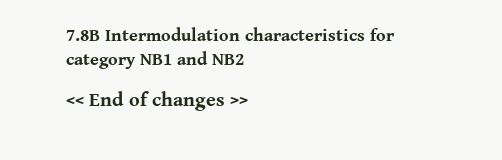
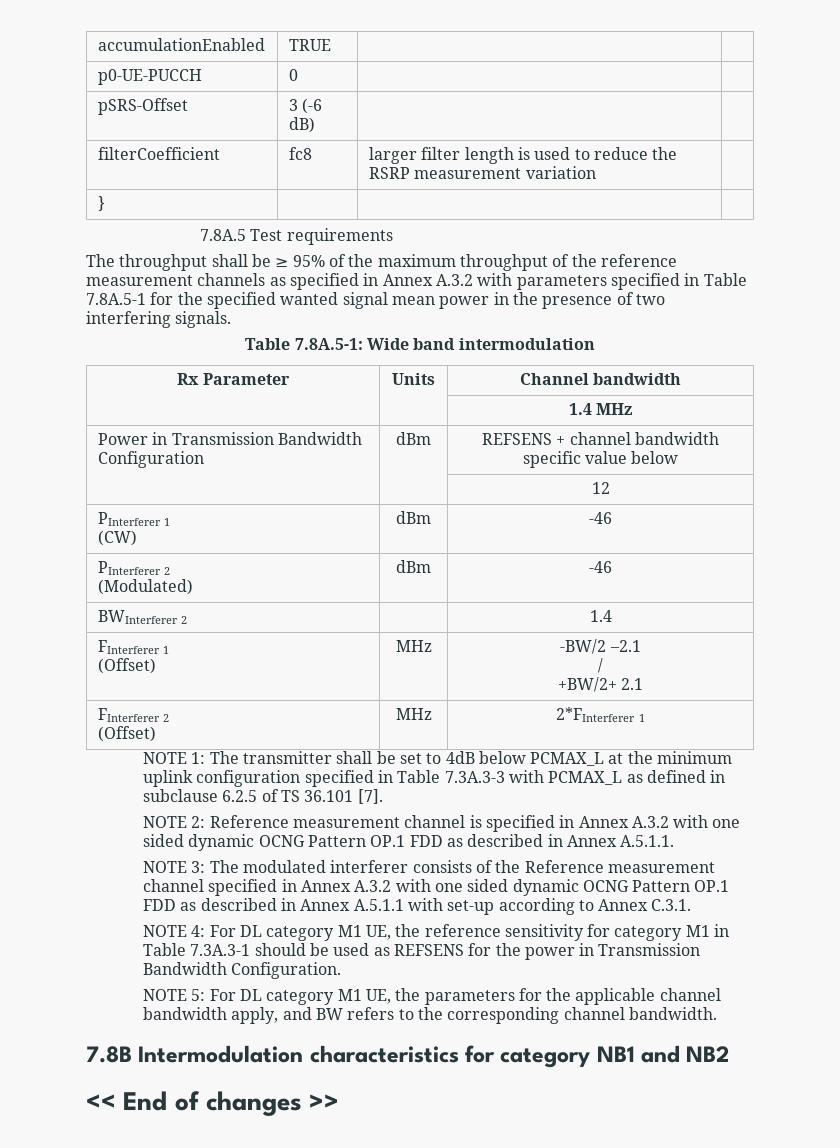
(66, 35) none -> [97,38,265,51] [288,39,331,51] [97,69,202,85] [288,69,298,81] [97,98,188,115] [288,98,323,114] [288,117,315,133] [97,147,220,160] [288,147,312,160] [368,147,678,164] [368,166,596,179] [97,196,105,211] [199,228,393,245] [86,254,677,271] [86,273,747,290] [86,292,665,309] [86,311,232,328] [245,338,595,350] [177,373,290,385] [392,373,435,385] [519,373,682,385] [568,403,633,415] [97,432,362,445] [97,451,204,468] [396,432,431,445] [482,432,719,445] [522,451,679,468] [591,482,610,494] [97,512,171,526] [97,530,137,546] [396,511,431,524] [589,512,612,524] [97,561,171,575] [97,579,193,595] [396,560,431,573] [589,561,612,573] [97,610,188,624] [589,610,612,622] [97,640,170,654] [97,658,156,674] [395,640,432,652] [560,639,641,654] [598,658,603,673] [557,677,644,692] [97,708,170,722] [97,726,156,742] [395,708,432,720] [556,707,645,722] [142,751,733,766] [142,770,726,787] [142,789,383,804] [142,815,741,832] [142,834,675,851] [142,860,715,873] [142,879,730,896] [142,898,692,915] [142,924,730,941] [142,943,701,960] [142,962,342,979] [142,988,721,1005] [142,1007,717,1024] accumulationEnabled | TRUE | | // p0-UE-PUCCH | 0 | | // pSRS-Offset | 3 (-6 dB) | | // filterCoefficient | fc8 | larger filter length is used to reduce the RSRP measurement variation | // } | | | // 7.8A.5 Test requirements // The throughput shall be ≥ 95% of the maximum throughput of the reference measurement channels as specified in Annex A.3.2 with parameters specified in Table 7.8A.5-1 for the specified wanted signal mean power in the presence of two interfering signals. // Table 7.8A.5-1: Wide band intermodulation // Rx Parameter | Units | Channel bandwidth // | | 1.4 MHz // Power in Transmission Bandwidth Configuration | dBm | REFSENS + channel bandwidth specific value below // | | 12 // PInterferer 1 // (CW) | dBm | -46 // PInterferer 2 // (Modulated) | dBm | -46 // BWInterferer 2 | | 1.4 // FInterferer 1 // (Offset) | MHz | -BW/2 –2.1 // / // +BW/2+ 2.1 // FInterferer 2 // (Offset) | MHz | 2*FInterferer 1 // NOTE 1: The transmitter shall be set to 4dB below PCMAX_L at the minimum uplink configuration specified in Table 7.3A.3-3 with PCMAX_L as defined in subclause 6.2.5 of TS 36.101 [7]. // NOTE 2: Reference measurement channel is specified in Annex A.3.2 with one sided dynamic OCNG Pattern OP.1 FDD as described in Annex A.5.1.1. // NOTE 3: The modulated interferer consists of the Reference measurement channel specified in Annex A.3.2 with one sided dynamic OCNG Pattern OP.1 FDD as described in Annex A.5.1.1 with set-up according to Annex C.3.1. // NOTE 4: For DL category M1 UE, the reference sensitivity for category M1 in Table 7.3A.3-1 should be used as REFSENS for the power in Transmission Bandwidth Configuration. // NOTE 5: For DL category M1 UE, the parameters for the applicable channel bandwidth apply, and BW refers to the corresponding channel bandwidth. //

